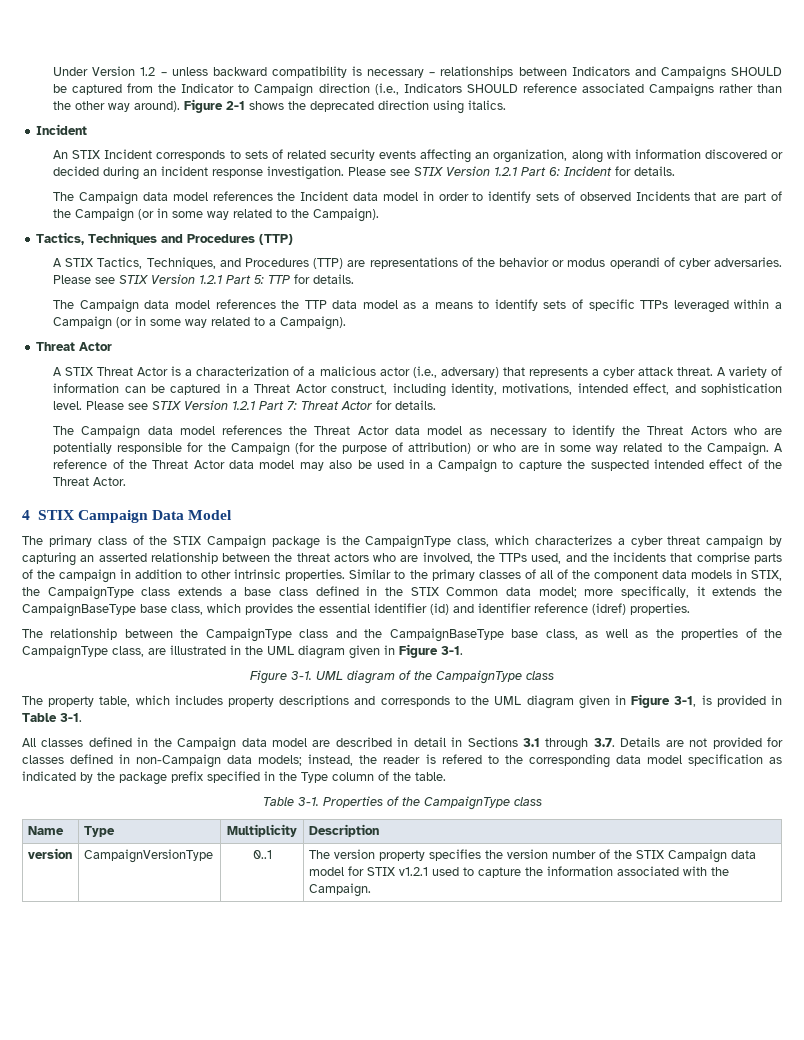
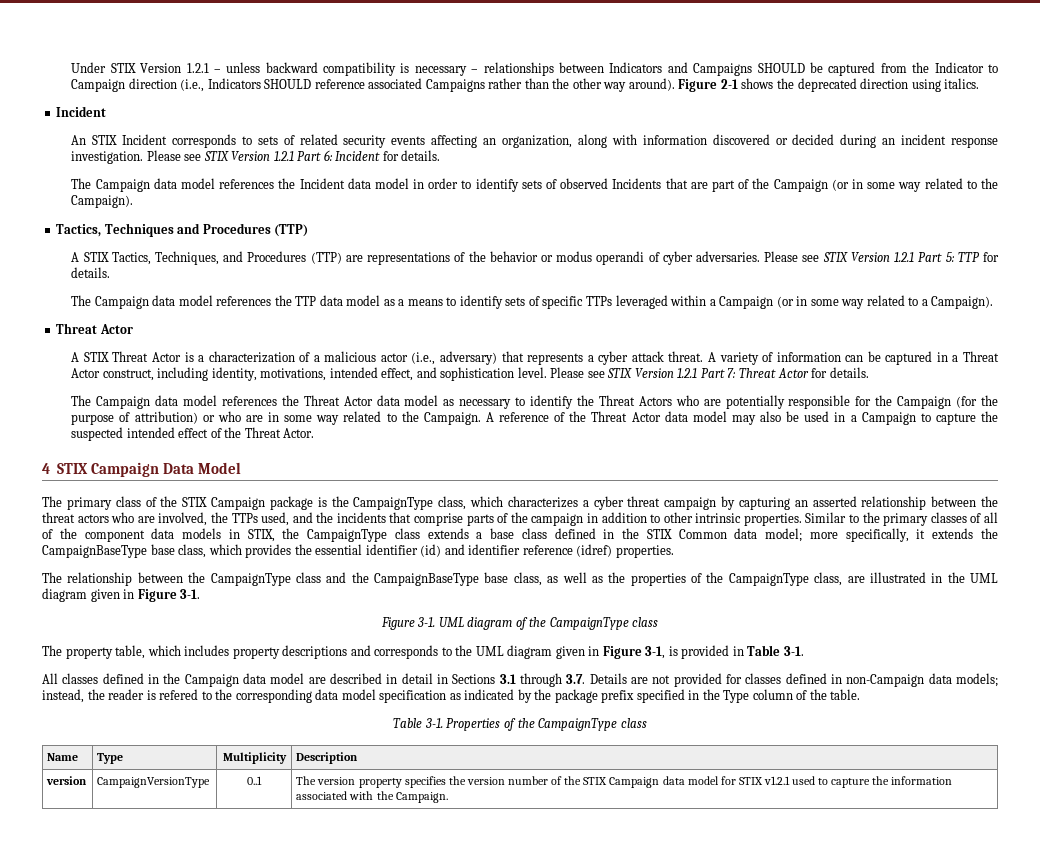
[92,66,156,76] Version 1.2 -> [110,63,209,73] STIX Version 1.2.1

